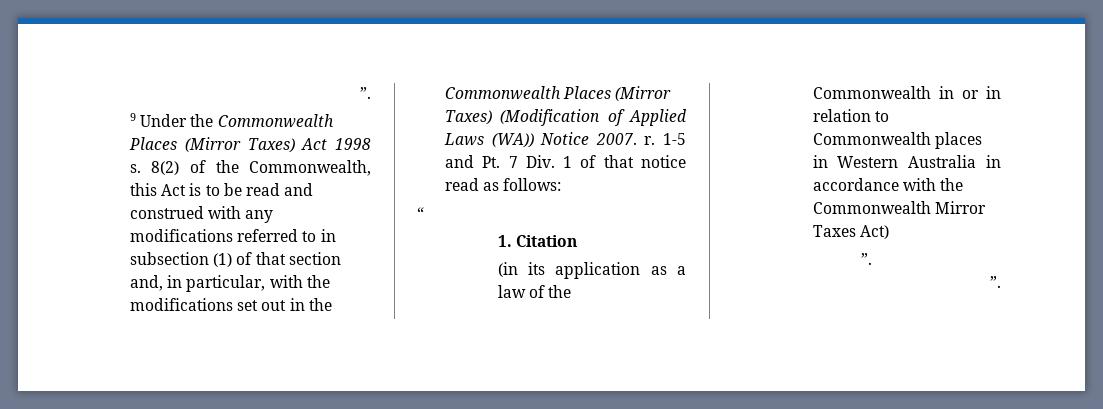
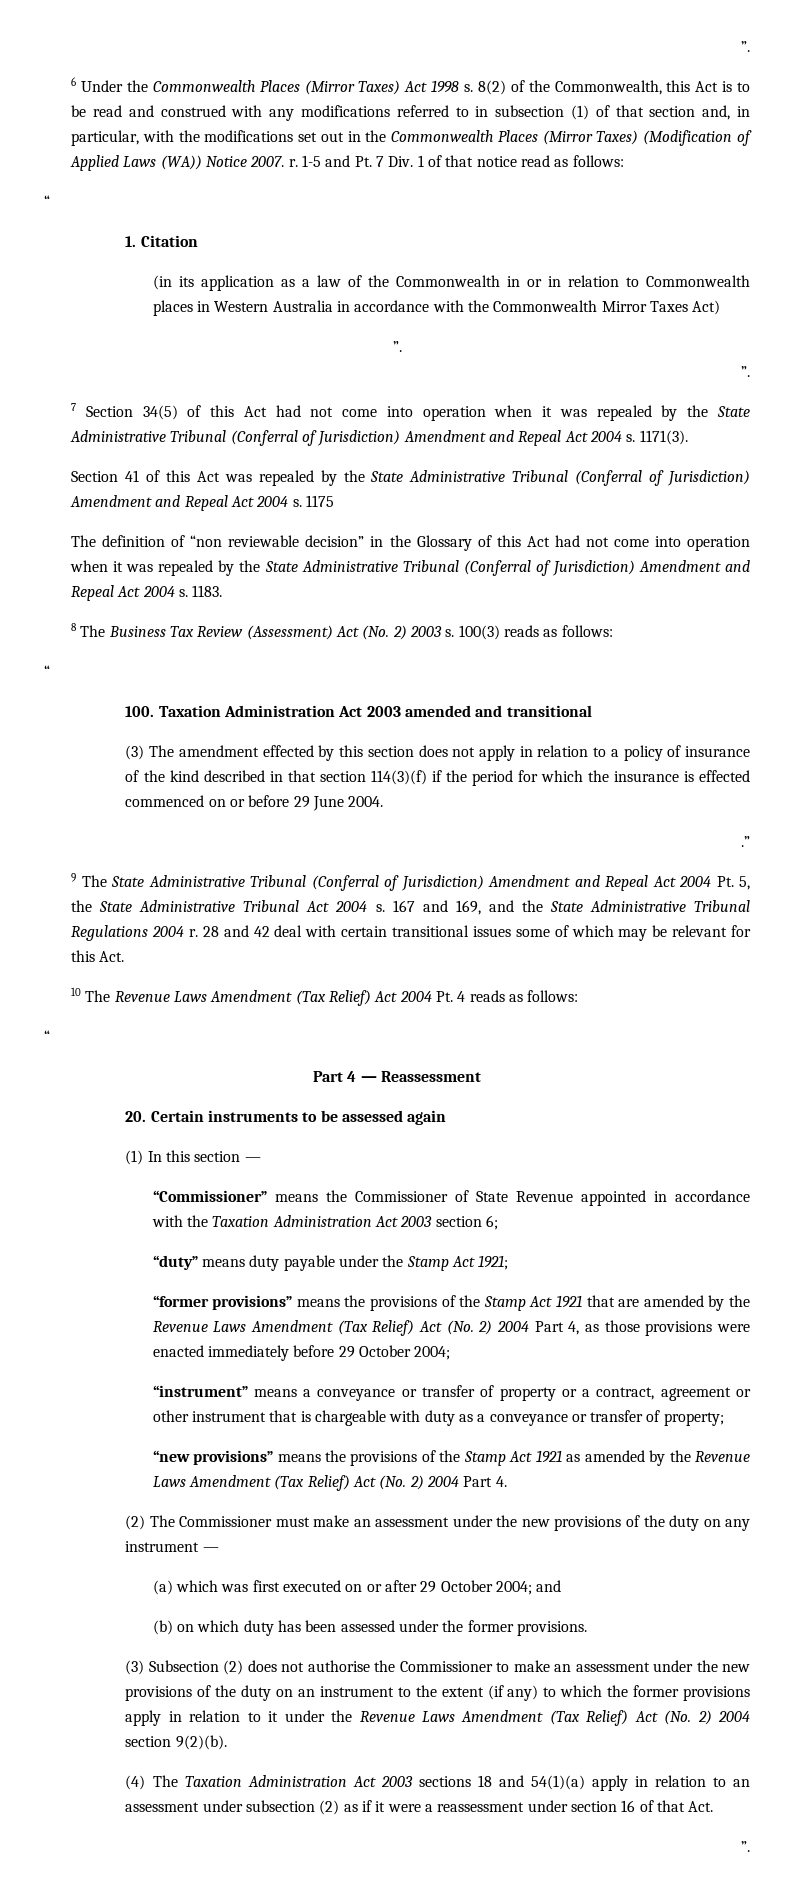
[360,87,371,99] [129,113,136,121] ”. // 9 -> [741,41,750,52] [71,77,77,86] ”. // 6
(1001, 282) none -> [71,403,750,421] [70,430,688,446] [71,470,750,486] [70,495,335,511] [71,535,751,551] [70,560,750,576] [71,585,223,601] [71,623,613,640] [44,665,50,677] [125,705,592,717] [125,745,750,761] [125,770,750,786] [125,795,384,811] [741,836,750,847] [71,873,751,891] [71,900,750,915] [71,925,752,941] [71,950,125,962] [71,987,579,1006] [44,1030,50,1042] [313,1071,481,1082] [125,1110,447,1125] [125,1150,261,1165] [152,1190,750,1206] [151,1215,498,1230] [152,1255,509,1271] [152,1295,751,1311] [152,1320,750,1336] [152,1345,451,1361] [152,1385,751,1401] [152,1410,724,1426] [152,1450,750,1466] [152,1475,507,1491] [125,1515,750,1531] [125,1541,219,1552] [152,1580,562,1595] [152,1620,587,1636] [125,1660,750,1675] [125,1685,750,1701] [125,1710,751,1726] [125,1735,227,1750] [125,1775,751,1791] [125,1800,714,1815] [741,1841,750,1852] // 7 Section 34(5) of this Act had not come into operation when it was repealed by the State Administrative Tribunal (Conferral of Jurisdiction) Amendment and Repeal Act 2004 s. 1171(3). // Section 41 of this Act was repealed by the State Administrative Tribunal (Conferral of Jurisdiction) Amendment and Repeal Act 2004 s. 1175 // The definition of “non reviewable decision” in the Glossary of this Act had not come into operation when it was repealed by the State Administrative Tribunal (Conferral of Jurisdiction) Amendment and Repeal Act 2004 s. 1183. // 8 The Business Tax Review (Assessment) Act (No. 2) 2003 s. 100(3) reads as follows: // “ // 100. Taxation Administration Act 2003 amended and transitional // (3) The amendment effected by this section does not apply in relation to a policy of insurance of the kind described in that section 114(3)(f) if the period for which the insurance is effected commenced on or before 29 June 2004. // .” // 9 The State Administrative Tribunal (Conferral of Jurisdiction) Amendment and Repeal Act 2004 Pt. 5, the State Administrative Tribunal Act 2004 s. 167 and 169, and the State Administrative Tribunal Regulations 2004 r. 28 and 42 deal with certain transitional issues some of which may be relevant for this Act. // 10 The Revenue Laws Amendment (Tax Relief) Act 2004 Pt. 4 reads as follows: // “ // Part 4 — Reassessment // 20. Certain instruments to be assessed again // (1) In this section — // “Commissioner” means the Commissioner of State Revenue appointed in accordance with the Taxation Administration Act 2003 section 6; // “duty” means duty payable under the Stamp Act 1921; // “former provisions” means the provisions of the Stamp Act 1921 that are amended by the Revenue Laws Amendment (Tax Relief) Act (No. 2) 2004 Part 4, as those provisions were enacted immediately before 29 October 2004; // “instrument” means a conveyance or transfer of property or a contract, agreement or other instrument that is chargeable with duty as a conveyance or transfer of property; // “new provisions” means the provisions of the Stamp Act 1921 as amended by the Revenue Laws Amendment (Tax Relief) Act (No. 2) 2004 Part 4. // (2) The Commissioner must make an assessment under the new provisions of the duty on any instrument — // (a) which was first executed on or after 29 October 2004; and // (b) on which duty has been assessed under the former provisions. // (3) Subsection (2) does not authorise the Commissioner to make an assessment under the new provisions of the duty on an instrument to the extent (if any) to which the former provisions apply in relation to it under the Revenue Laws Amendment (Tax Relief) Act (No. 2) 2004 section 9(2)(b). // (4) The Taxation Administration Act 2003 sections 18 and 54(1)(a) apply in relation to an assessment under subsection (2) as if it were a reassessment under section 16 of that Act. // ”.

